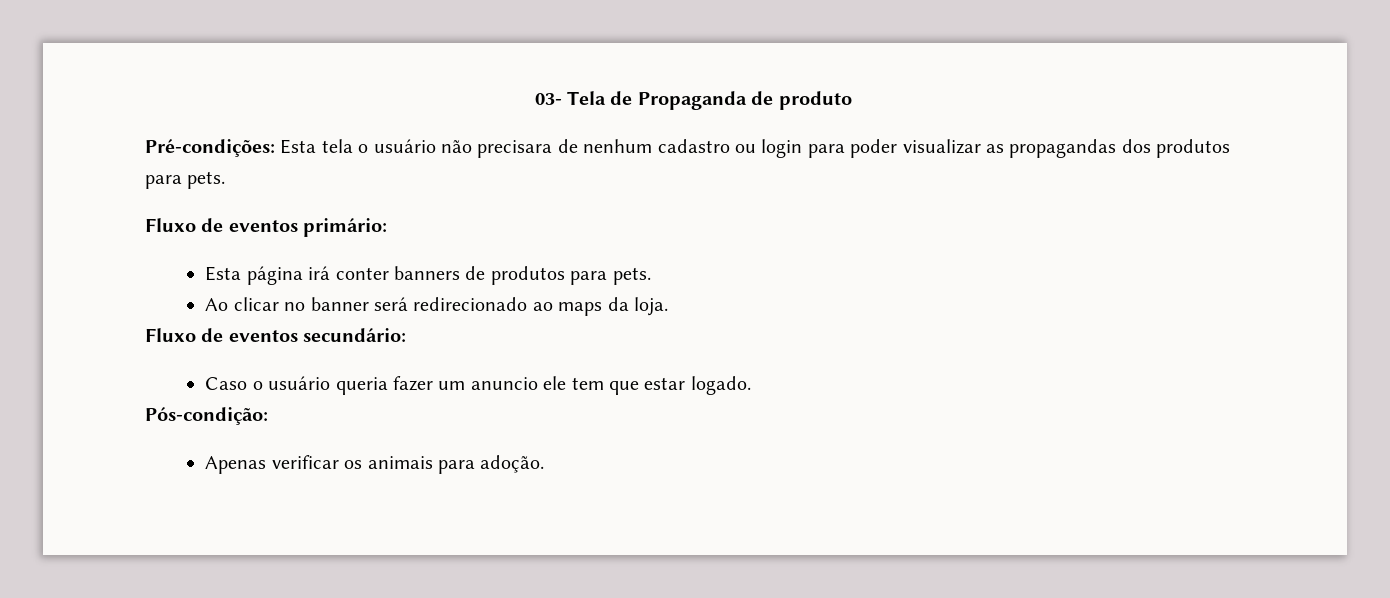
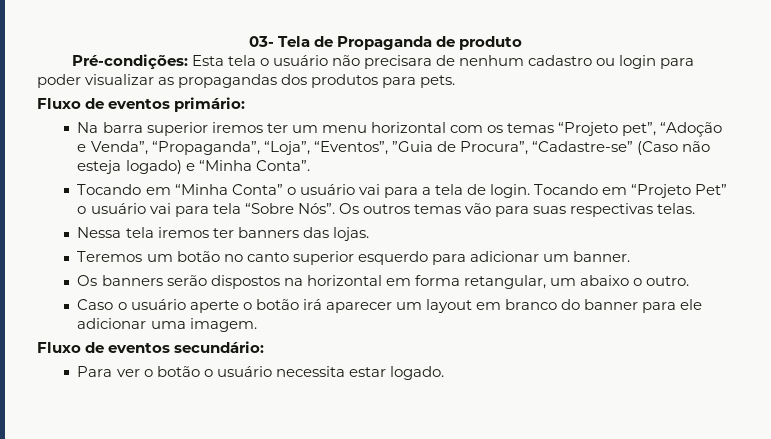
[205,266,651,285] [205,297,668,316] [145,328,407,342] [205,376,751,395] [145,407,268,425] [205,455,545,474] Esta página irá conter banners de produtos para pets. // Ao clicar no banner será redirecionado ao maps da loja. // Fluxo de eventos secundário: // Caso o usuário queria fazer um anuncio ele tem que estar logado. // Pós-condição: // Apenas verificar os animais para adoção. -> [77,122,723,137] [77,141,710,155] [77,160,310,174] [77,184,728,198] [77,203,696,217] [77,227,369,241] [77,251,630,265] [77,275,690,289] [77,299,703,313] [77,318,257,332] [37,341,265,353] [77,366,444,380] Na barra superior iremos ter um menu horizontal com os temas “Projeto pet”, “Adoção e Venda”, “Propaganda”, “Loja”, “Eventos”, ”Guia de Procura”, “Cadastre-se” (Caso não esteja logado) e “Minha Conta”. // Tocando em “Minha Conta” o usuário vai para a tela de login. Tocando em “Projeto Pet” o usuário vai para tela “Sobre Nós”. Os outros temas vão para suas respectivas telas. // Nessa tela iremos ter banners das lojas. // Teremos um botão no canto superior esquerdo para adicionar um banner. // Os banners serão dispostos na horizontal em forma retangular, um abaixo o outro. // Caso o usuário aperte o botão irá aparecer um layout em branco do banner para ele adicionar uma imagem. // Fluxo de eventos secundário: // Para ver o botão o usuário necessita estar logado.

